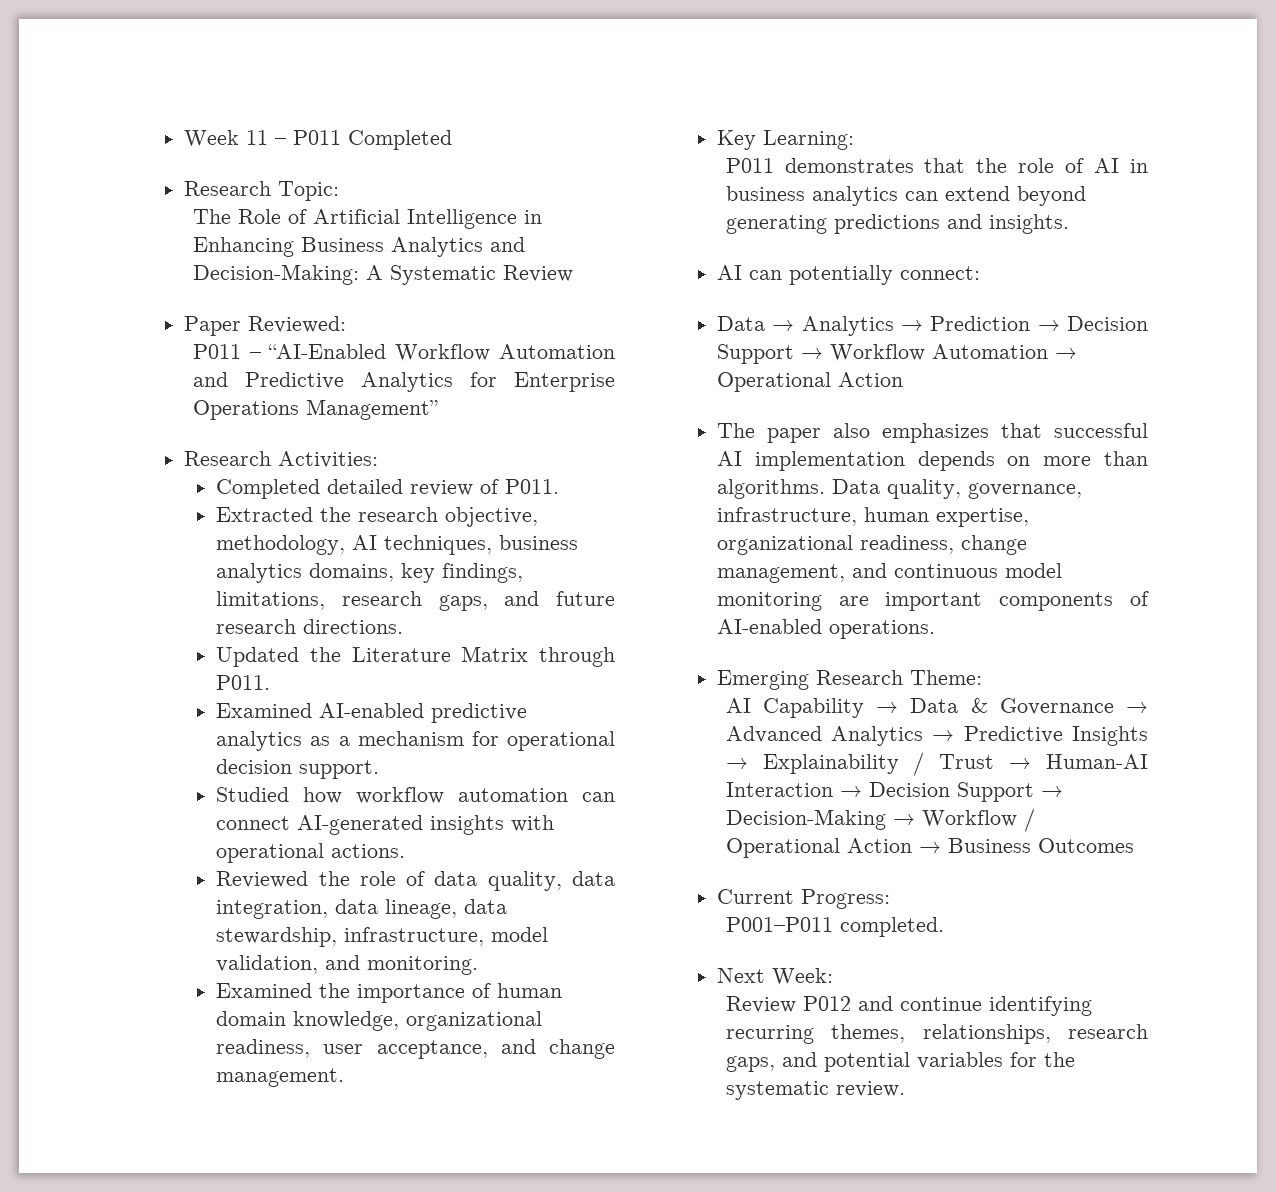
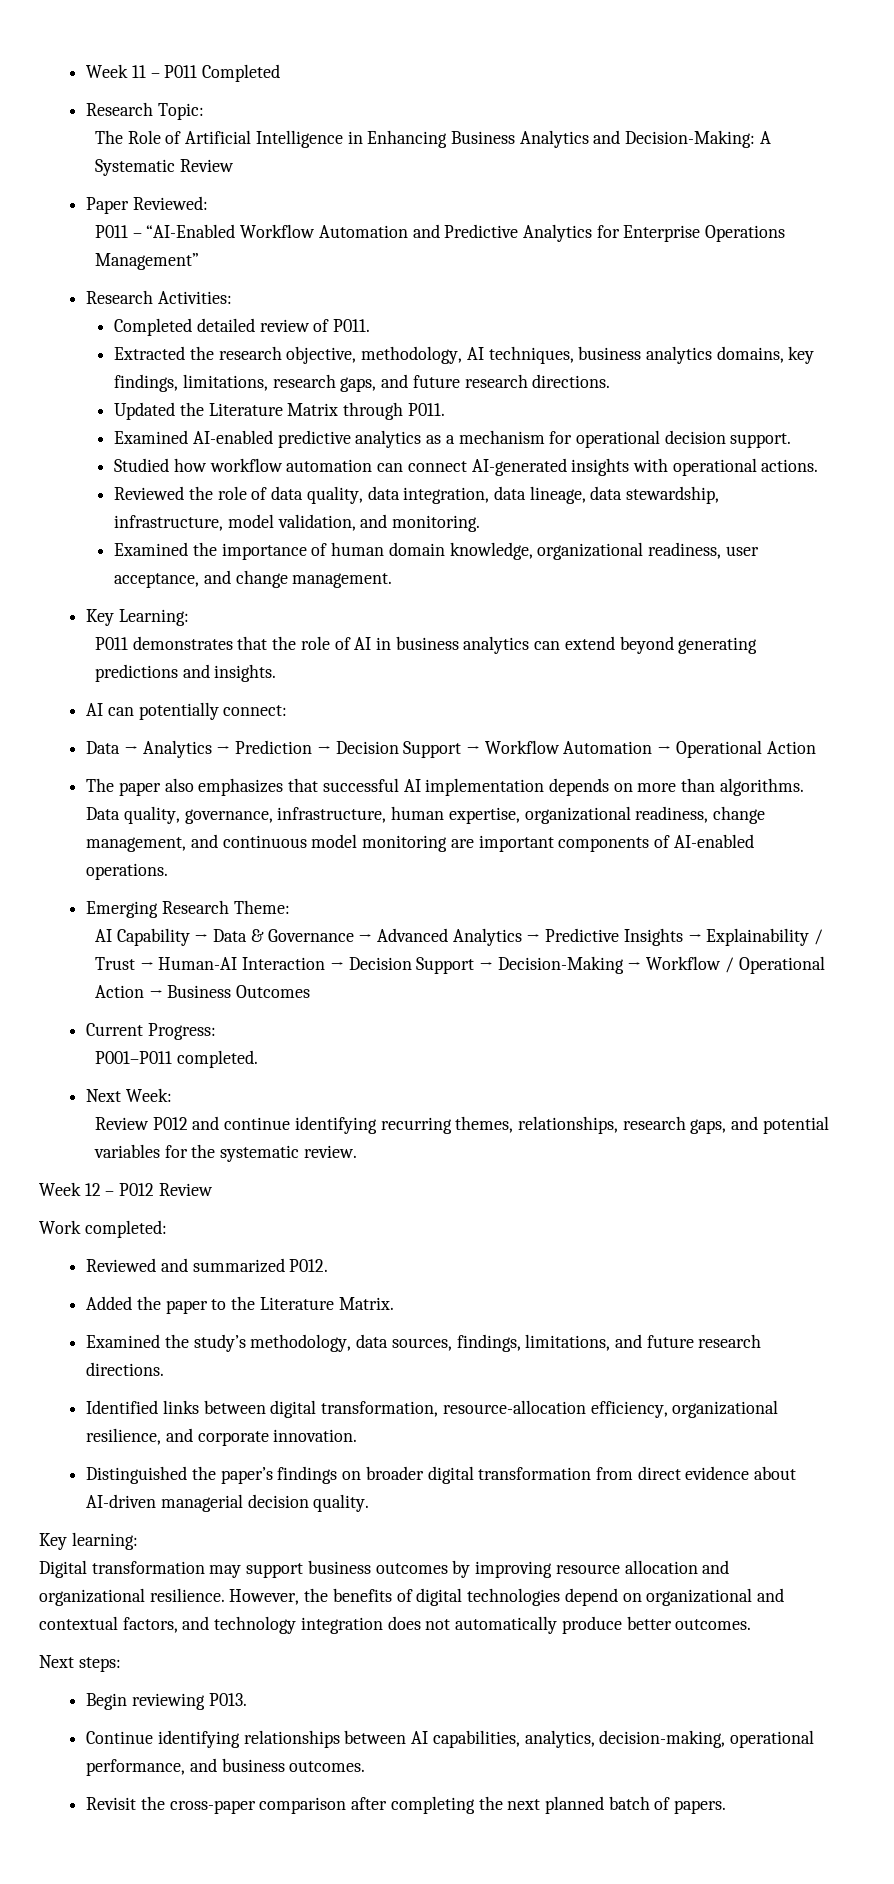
(905, 1089) none -> [39,1182,213,1196] [39,1220,167,1238] [86,1258,329,1273] [86,1296,394,1314] [86,1334,762,1352] [86,1362,165,1376] [86,1400,779,1418] [86,1428,358,1446] [86,1466,797,1484] [86,1494,370,1512] [39,1532,138,1550] [39,1560,730,1578] [39,1588,784,1606] [39,1616,752,1634] [39,1655,121,1672] [86,1693,247,1710] [86,1730,815,1748] [86,1758,366,1776] [86,1796,727,1814] // Week 12 – P012 Review // Work completed: // Reviewed and summarized P012. // Added the paper to the Literature Matrix. // Examined the study’s methodology, data sources, findings, limitations, and future research directions. // Identified links between digital transformation, resource-allocation efficiency, organizational resilience, and corporate innovation. // Distinguished the paper’s findings on broader digital transformation from direct evidence about AI-driven managerial decision quality. // Key learning: // Digital transformation may support business outcomes by improving resource allocation and organizational resilience. However, the benefits of digital technologies depend on organizational and contextual factors, and technology integration does not automatically produce better outcomes. // Next steps: // Begin reviewing P013. // Continue identifying relationships between AI capabilities, analytics, decision-making, operational performance, and business outcomes. // Revisit the cross-paper comparison after completing the next planned batch of papers.

